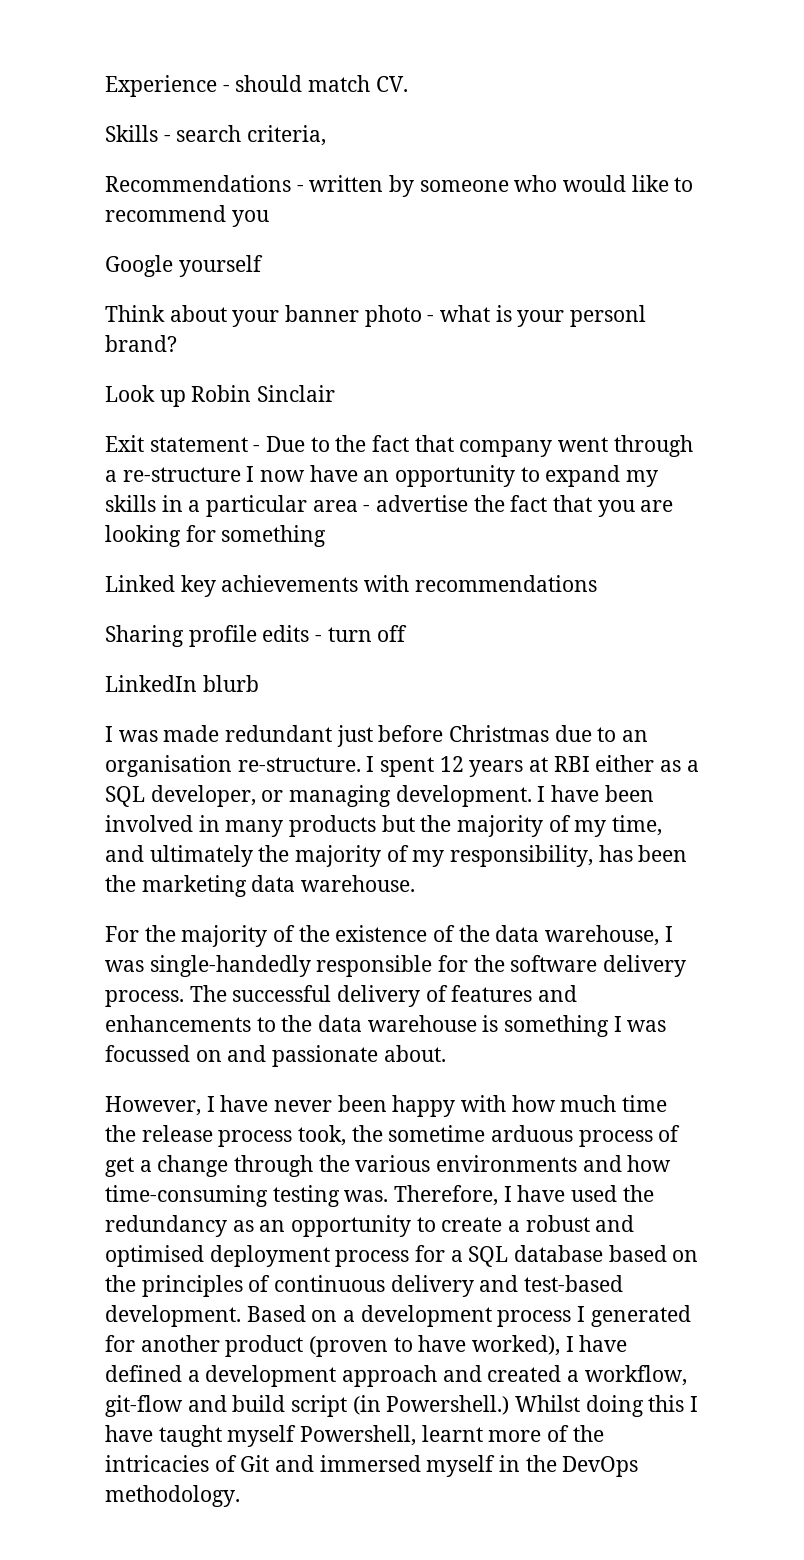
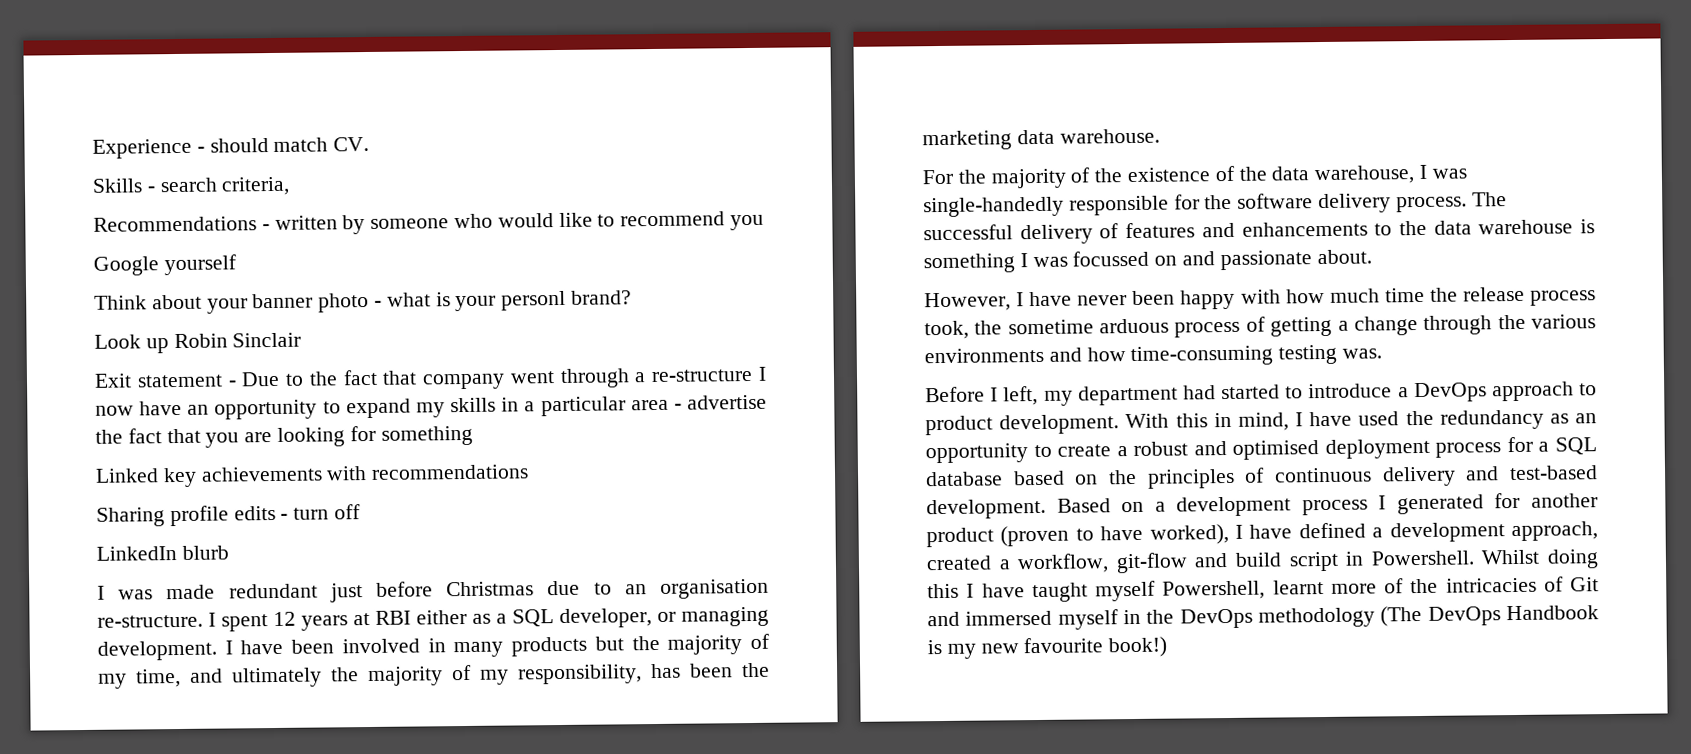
[105,1157,134,1177] get -> [1270,316,1333,337] getting
[394,1185,499,1206] Therefore, -> [925,381,1597,406] [925,412,1289,436] // Before I left, my department had started to introduce a DevOps approach to product development. With this in mind,
[342,1365,482,1387] approach and -> [1511,521,1598,542] approach,
[352,1395,510,1415] (in Powershell.) -> [1345,550,1474,566] in Powershell.
[105,1485,240,1507] methodology. -> [1258,605,1599,628] [927,636,1168,659] methodology (The DevOps Handbook is my new favourite book!)

